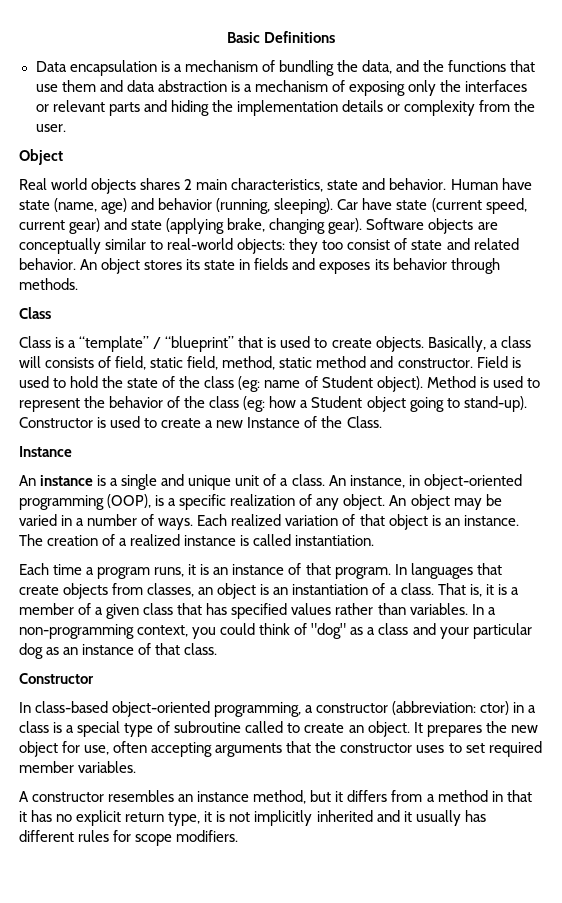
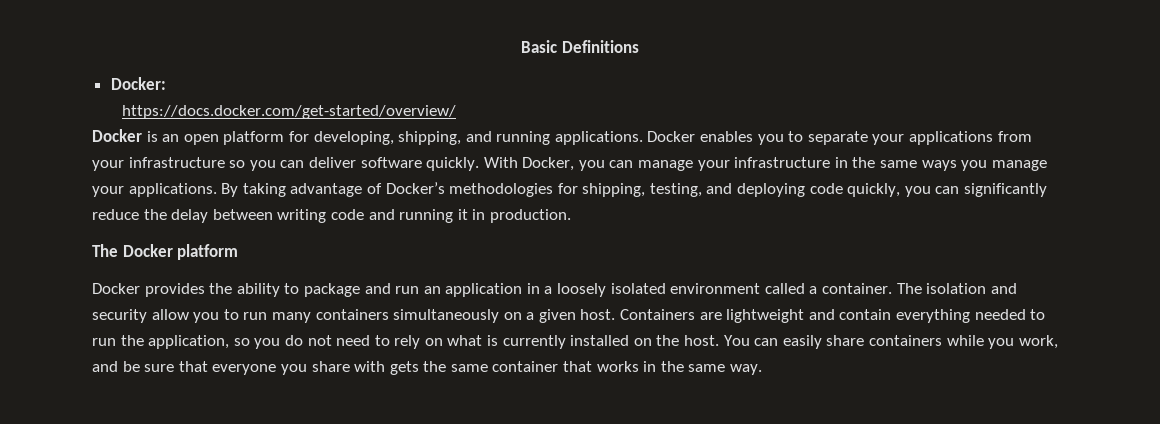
[35,60,536,76] [35,80,528,96] [35,100,536,116] [35,124,66,132] [19,149,63,165] [19,178,532,194] [19,198,527,214] [19,218,498,234] [19,238,519,254] [19,258,500,274] [19,278,78,290] [19,307,51,319] [19,336,531,352] [19,356,521,370] [19,376,540,392] [19,396,527,412] [19,416,382,428] [19,446,72,457] [19,474,522,490] [19,494,502,510] [19,514,519,530] [19,534,375,546] [19,563,502,579] [19,583,519,599] [19,603,496,619] [19,623,532,639] [19,643,218,659] [19,673,94,684] [19,701,537,717] [19,721,538,737] [19,741,542,757] [19,761,137,773] [19,790,532,804] [19,810,486,826] [19,830,239,846] Data encapsulation is a mechanism of bundling the data, and the functions that use them and data abstraction is a mechanism of exposing only the interfaces or relevant parts and hiding the implementation details or complexity from the user. // Object // Real world objects shares 2 main characteristics, state and behavior. Human have state (name, age) and behavior (running, sleeping). Car have state (current speed, current gear) and state (applying brake, changing gear). Software objects are conceptually similar to real-world objects: they too consist of state and related behavior. An object stores its state in fields and exposes its behavior through methods. // Class // Class is a “template” / “blueprint” that is used to create objects. Basically, a class will consists of field, static field, method, static method and constructor. Field is used to hold the state of the class (eg: name of Student object). Method is used to represent the behavior of the class (eg: how a Student object going to stand-up). Constructor is used to create a new Instance of the Class. // Instance // An instance is a single and unique unit of a class. An instance, in object-oriented programming (OOP), is a specific realization of any object. An object may be varied in a number of ways. Each realized variation of that object is an instance. The creation of a realized instance is called instantiation. // Each time a program runs, it is an instance of that program. In languages that create objects from classes, an object is an instantiation of a class. That is, it is a member of a given class that has specified values rather than variables. In a non-programming context, you could think of "dog" as a class and your particular dog as an instance of that class. // Constructor // In class-based object-oriented programming, a constructor (abbreviation: ctor) in a class is a special type of subroutine called to create an object. It prepares the new object for use, often accepting arguments that the constructor uses to set required member variables. // A constructor resembles an instance method, but it differs from a method in that it has no explicit return type, it is not implicitly inherited and it usually has different rules for scope modifiers. -> [110,77,166,90] [121,105,456,119] [92,129,1032,145] [92,157,1047,171] [92,182,1048,197] [92,209,571,223] [92,244,239,260] [92,283,1017,297] [92,309,1046,323] [92,335,1058,349] [92,361,763,375] Docker: // https://docs.docker.com/get-started/overview/ // Docker is an open platform for developing, shipping, and running applications. Docker enables you to separate your applications from your infrastructure so you can deliver software quickly. With Docker, you can manage your infrastructure in the same ways you manage your applications. By taking advantage of Docker’s methodologies for shipping, testing, and deploying code quickly, you can significantly reduce the delay between writing code and running it in production. // The Docker platform // Docker provides the ability to package and run an application in a loosely isolated environment called a container. The isolation and security allow you to run many containers simultaneously on a given host. Containers are lightweight and contain everything needed to run the application, so you do not need to rely on what is currently installed on the host. You can easily share containers while you work, and be sure that everyone you share with gets the same container that works in the same way.

